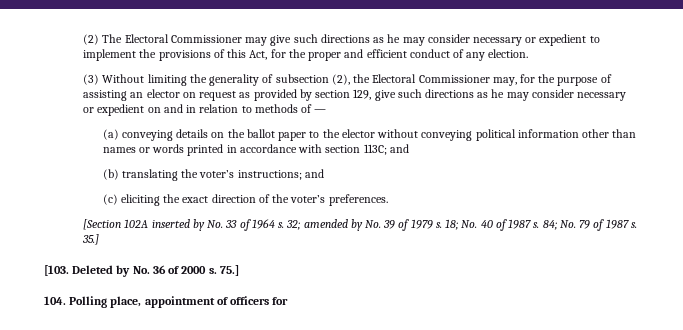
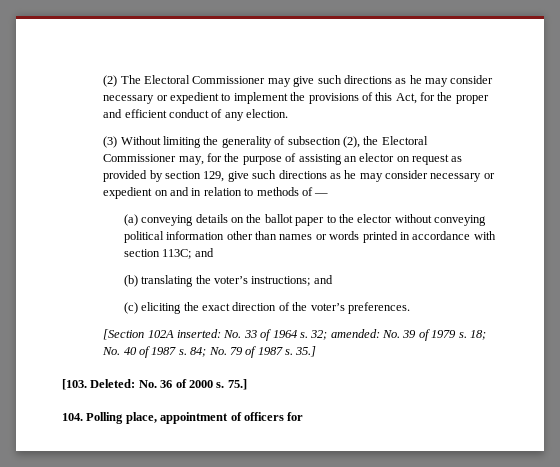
[151,219,205,231] inserted by -> [177,329,222,338] inserted:
[303,219,363,231] amended by -> [330,329,380,338] amended:
[72,265,131,277] Deleted by -> [90,379,136,388] Deleted:

